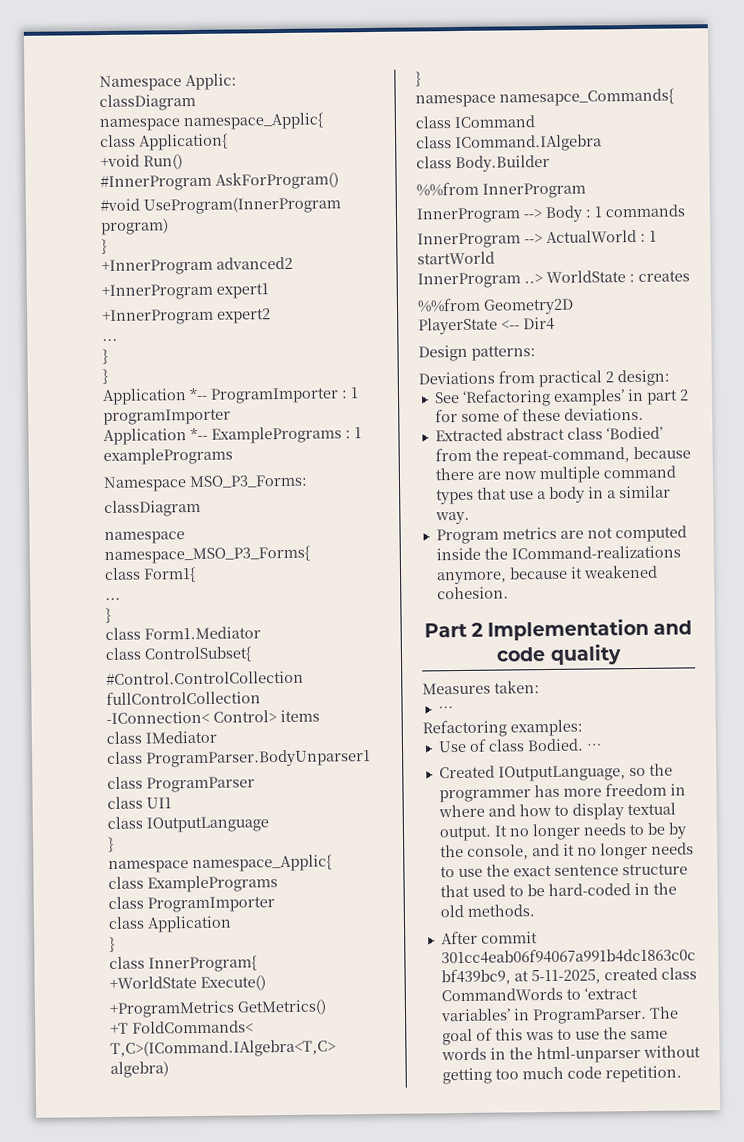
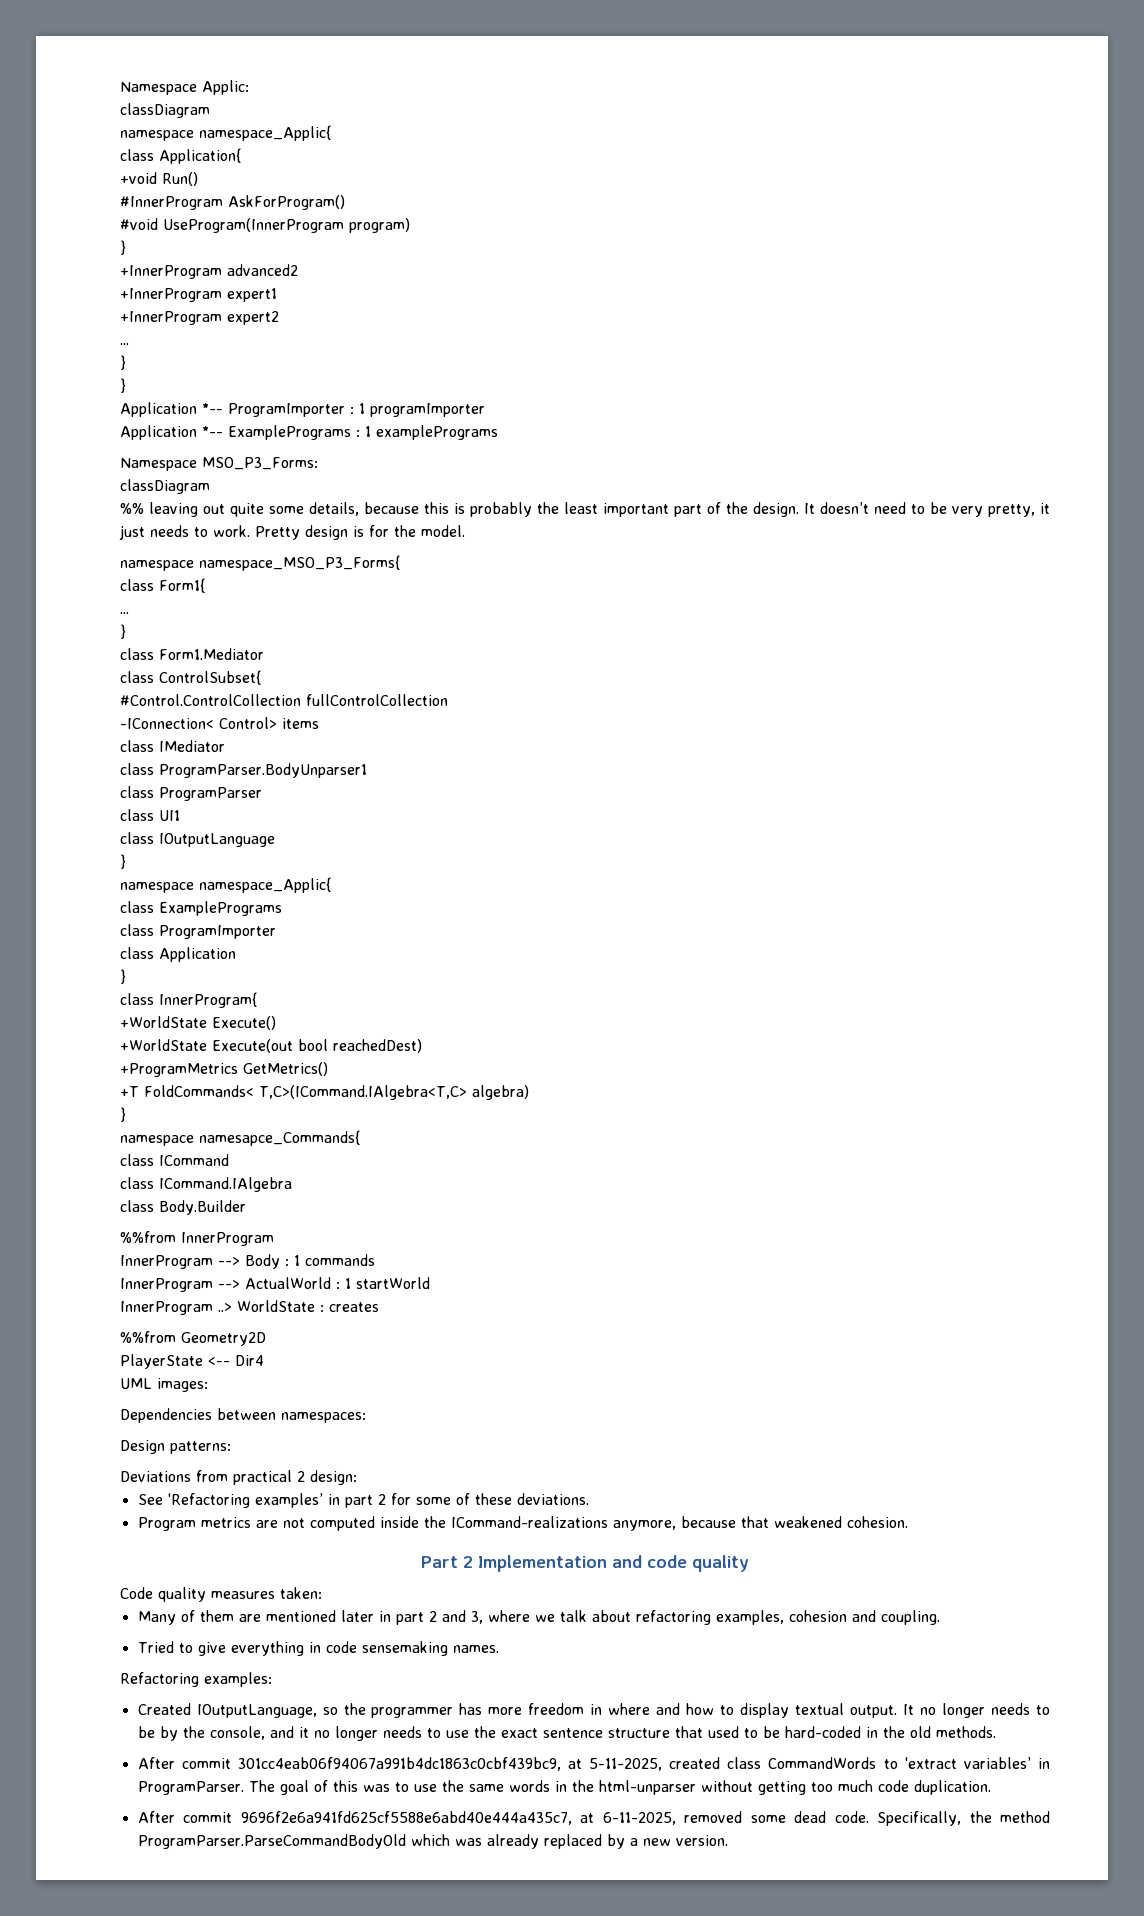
(201, 508) none -> [120,502,1050,517] [119,525,465,540] // %% leaving out quite some details, because this is probably the least important part of the design. It doesn’t need to be very pretty, it just needs to work. Pretty design is for the model.
(266, 983) none -> [120,1039,422,1053] // +WorldState Execute(out bool reachedDest)
(555, 323) none -> [120,1378,208,1392] [120,1408,366,1423] // UML images: // Dependencies between namespaces:
[434,426,663,442] [434,446,691,465] [434,465,676,484] [435,485,671,505] [434,511,470,525] // Extracted abstract class ‘Bodied’ from the repeat-command, because there are now multiple command types that use a body in a similar way. -> (589, 1499) none
[569,566,583,579] it -> [740,1516,769,1528] that
[422,680,540,695] [437,706,454,714] [422,719,583,738] [437,738,603,753] Measures taken: // … // Refactoring examples: // Use of class Bodied. … -> [120,1587,322,1602] [137,1610,940,1625] [137,1641,499,1656] [120,1672,272,1687] Code quality measures taken: // Many of them are mentioned later in part 2 and 3, where we talk about refactoring examples, cohesion and coupling. // Tried to give everything in code sensemaking names. // Refactoring examples:
[604,1065,682,1083] repetition. -> [913,1780,991,1795] [137,1811,1050,1826] [137,1834,728,1849] duplication. // After commit 9696f2e6a941fd625cf5588e6abd40e444a435c7, at 6-11-2025, removed some dead code. Specifically, the method ProgramParser.ParseCommandBodyOld which was already replaced by a new version.

